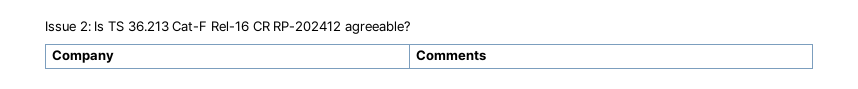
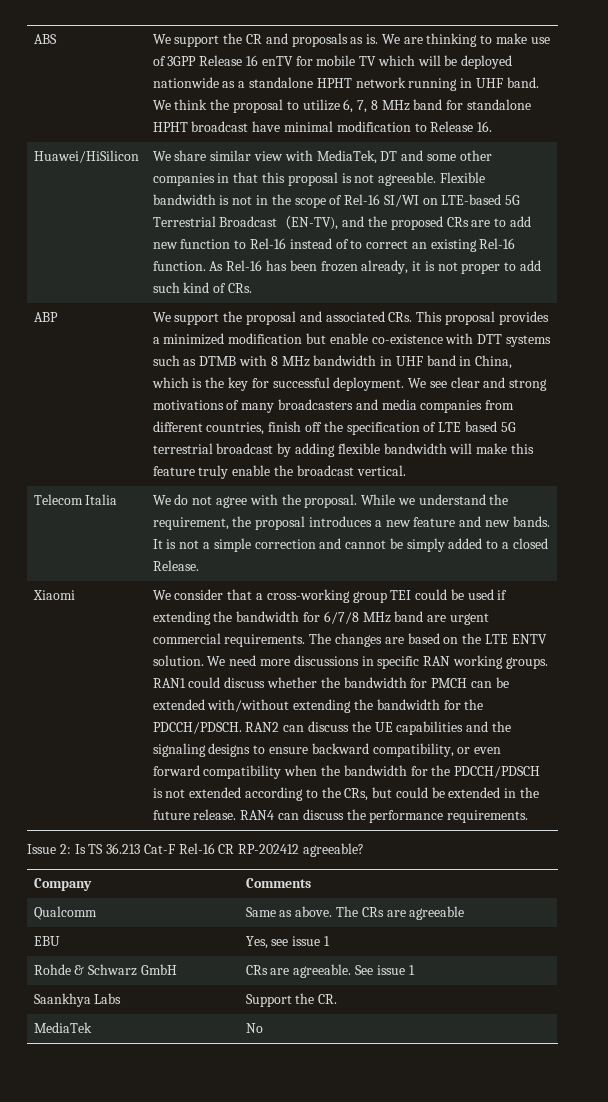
(45, 26) none -> [33,34,57,44] [152,33,550,47] [152,55,513,69] [152,77,539,91] [152,99,532,113] [152,121,493,132] [33,150,139,163] [152,150,492,164] [152,172,485,186] [152,194,521,208] [152,215,531,230] [152,238,516,252] [152,260,542,274] [152,282,253,293] [33,312,58,322] [152,311,549,325] [152,333,551,347] [152,355,513,369] [151,377,548,391] [152,399,515,413] [152,421,516,435] [152,443,534,457] [152,465,406,479] [33,494,118,505] [152,494,509,508] [152,516,550,530] [152,538,548,552] [152,560,199,571] [32,590,75,600] [152,589,508,603] [152,611,489,625] [152,633,547,647] [152,655,548,669] [152,677,509,688] [152,699,484,713] [152,721,511,735] [152,743,502,757] [152,765,541,779] [152,787,540,801] [152,809,529,823] ABS | We support the CR and proposals as is. We are thinking to make use of 3GPP Release 16 enTV for mobile TV which will be deployed nationwide as a standalone HPHT network running in UHF band. We think the proposal to utilize 6, 7, 8 MHz band for standalone HPHT broadcast have minimal modification to Release 16. // Huawei/HiSilicon | We share similar view with MediaTek, DT and some other companies in that this proposal is not agreeable. Flexible bandwidth is not in the scope of Rel-16 SI/WI on LTE-based 5G Terrestrial Broadcast（EN-TV), and the proposed CRs are to add new function to Rel-16 instead of to correct an existing Rel-16 function. As Rel-16 has been frozen already, it is not proper to add such kind of CRs. // ABP | We support the proposal and associated CRs. This proposal provides a minimized modification but enable co-existence with DTT systems such as DTMB with 8 MHz bandwidth in UHF band in China, which is the key for successful deployment. We see clear and strong motivations of many broadcasters and media companies from different countries, finish off the specification of LTE based 5G terrestrial broadcast by adding flexible bandwidth will make this feature truly enable the broadcast vertical. // Telecom Italia | We do not agree with the proposal. While we understand the requirement, the proposal introduces a new feature and new bands. It is not a simple correction and cannot be simply added to a closed Release. // Xiaomi | We consider that a cross-working group TEI could be used if extending the bandwidth for 6/7/8 MHz band are urgent commercial requirements. The changes are based on the LTE ENTV solution. We need more discussions in specific RAN working groups. RAN1 could discuss whether the bandwidth for PMCH can be extended with/without extending the bandwidth for the PDCCH/PDSCH. RAN2 can discuss the UE capabilities and the signaling designs to ensure backward compatibility, or even forward compatibility when the bandwidth for the PDCCH/PDSCH is not extended according to the CRs, but could be extended in the future release. RAN4 can discuss the performance requirements. //
(486, 55) none -> [33,906,97,920] [245,906,465,920] [33,936,60,946] [245,936,331,949] [33,964,178,976] [245,964,415,978] [33,993,122,1007] [245,993,338,1007] [33,1022,92,1033] [245,1023,263,1033] // Qualcomm | Same as above. The CRs are agreeable // EBU | Yes, see issue 1 // Rohde & Schwarz GmbH | CRs are agreeable. See issue 1 // Saankhya Labs | Support the CR. // MediaTek | No

